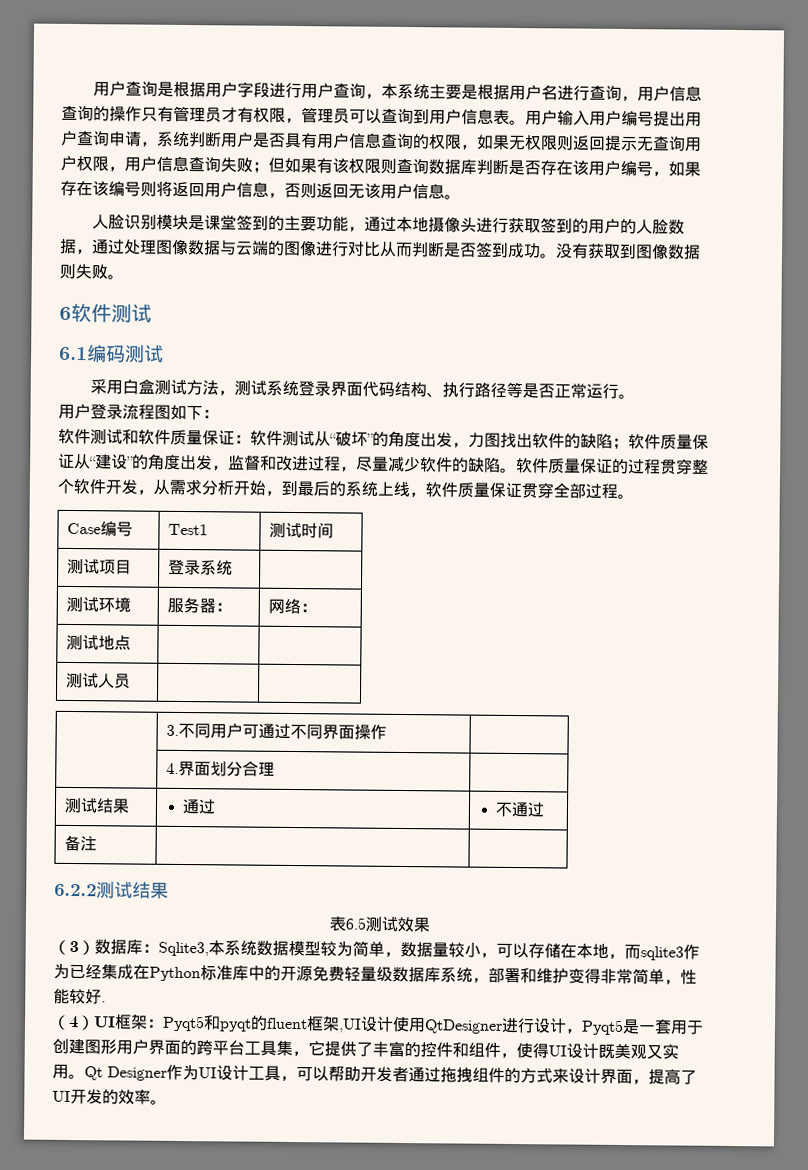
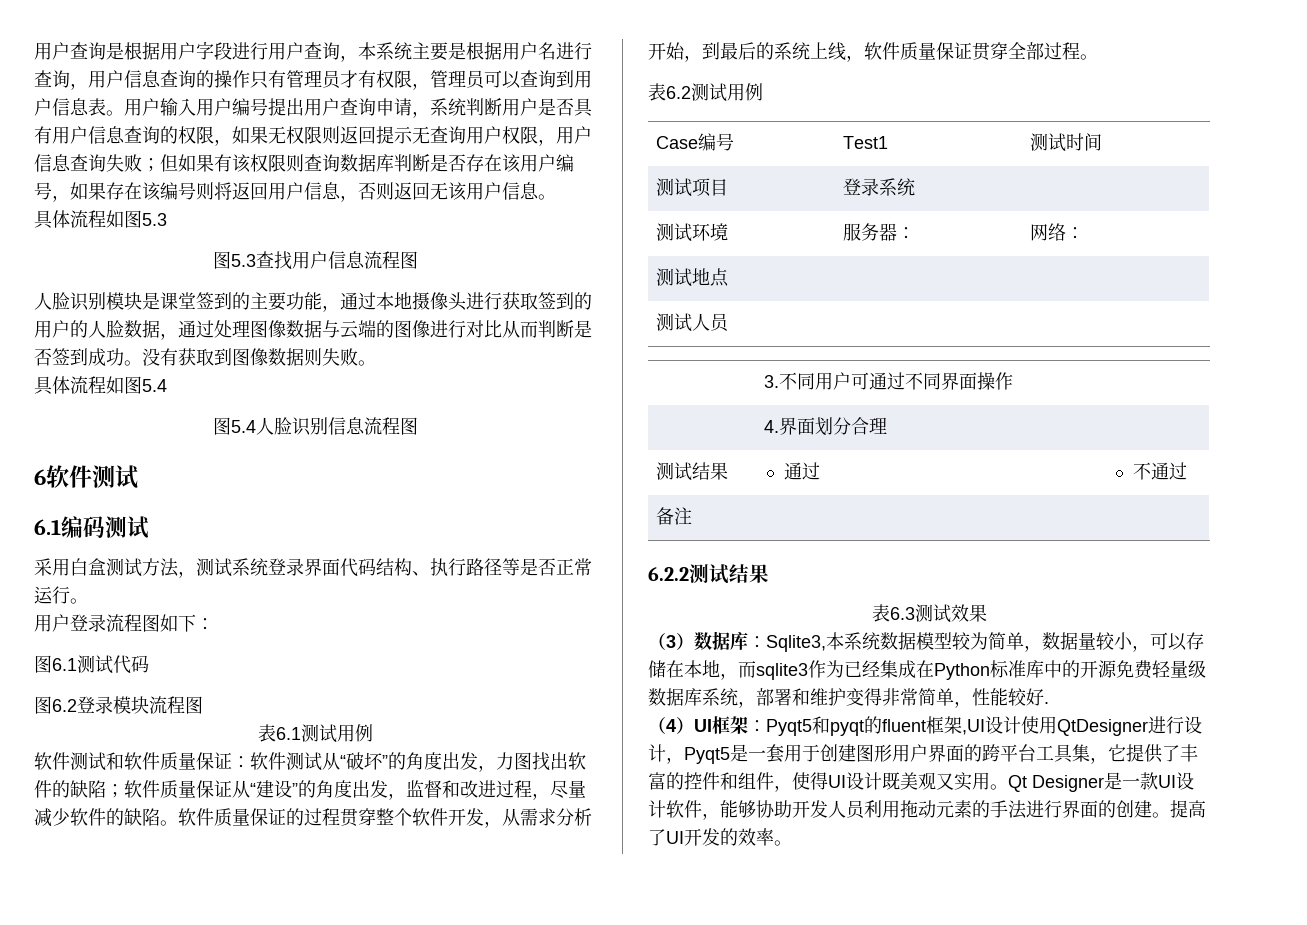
(461, 197) none -> [34,210,167,229] [212,251,418,270] // 具体流程如图5.3 // 图5.3查找用户信息流程图
(124, 277) none -> [34,376,167,395] [212,417,418,436] // 具体流程如图5.4 // 图5.4人脸识别信息流程图
(219, 414) none -> [34,655,149,674] [34,696,203,714] [257,724,373,743] // 图6.1测试代码 // 图6.2登录模块流程图 // 表6.1测试用例
(634, 496) none -> [648,83,763,102] // 表6.2测试用例
[345,917,366,930] 6.5 -> [889,607,915,620] 6.3
[166,1064,649,1085] 作为UI设计工具，可以帮助开发者通过拖拽组件的方式来设计界面， -> [1104,772,1194,790] [648,800,1170,820] 是一款UI设计软件，能够协助开发人员利用拖动元素的手法进行界面的创建。

